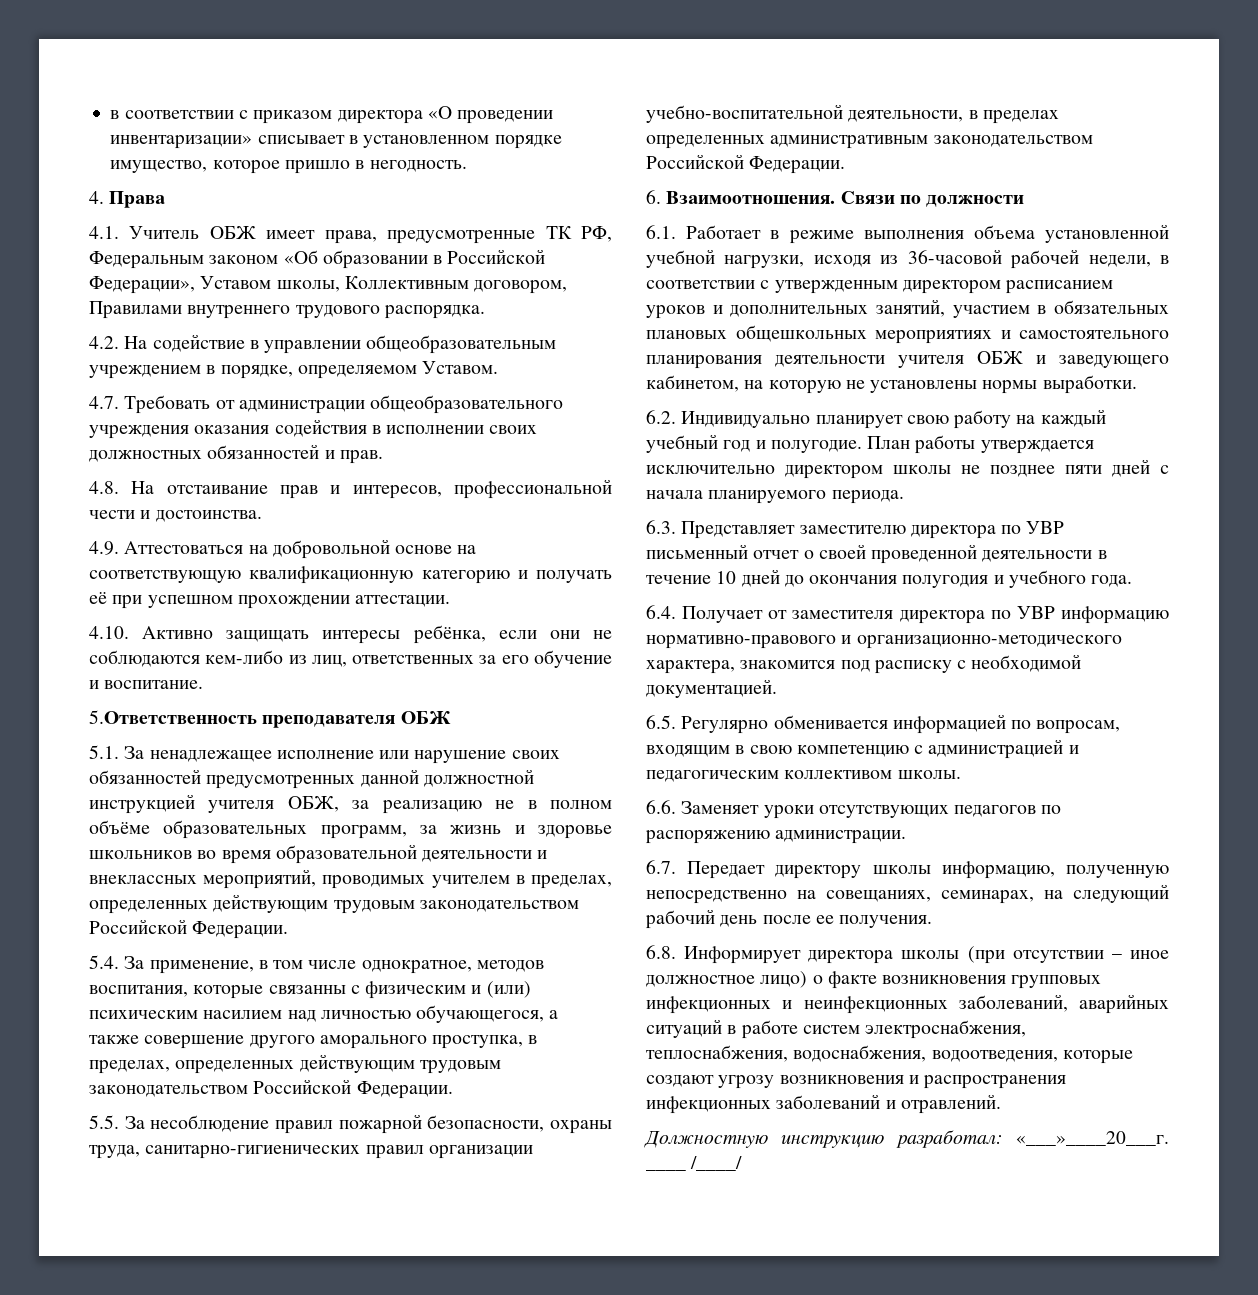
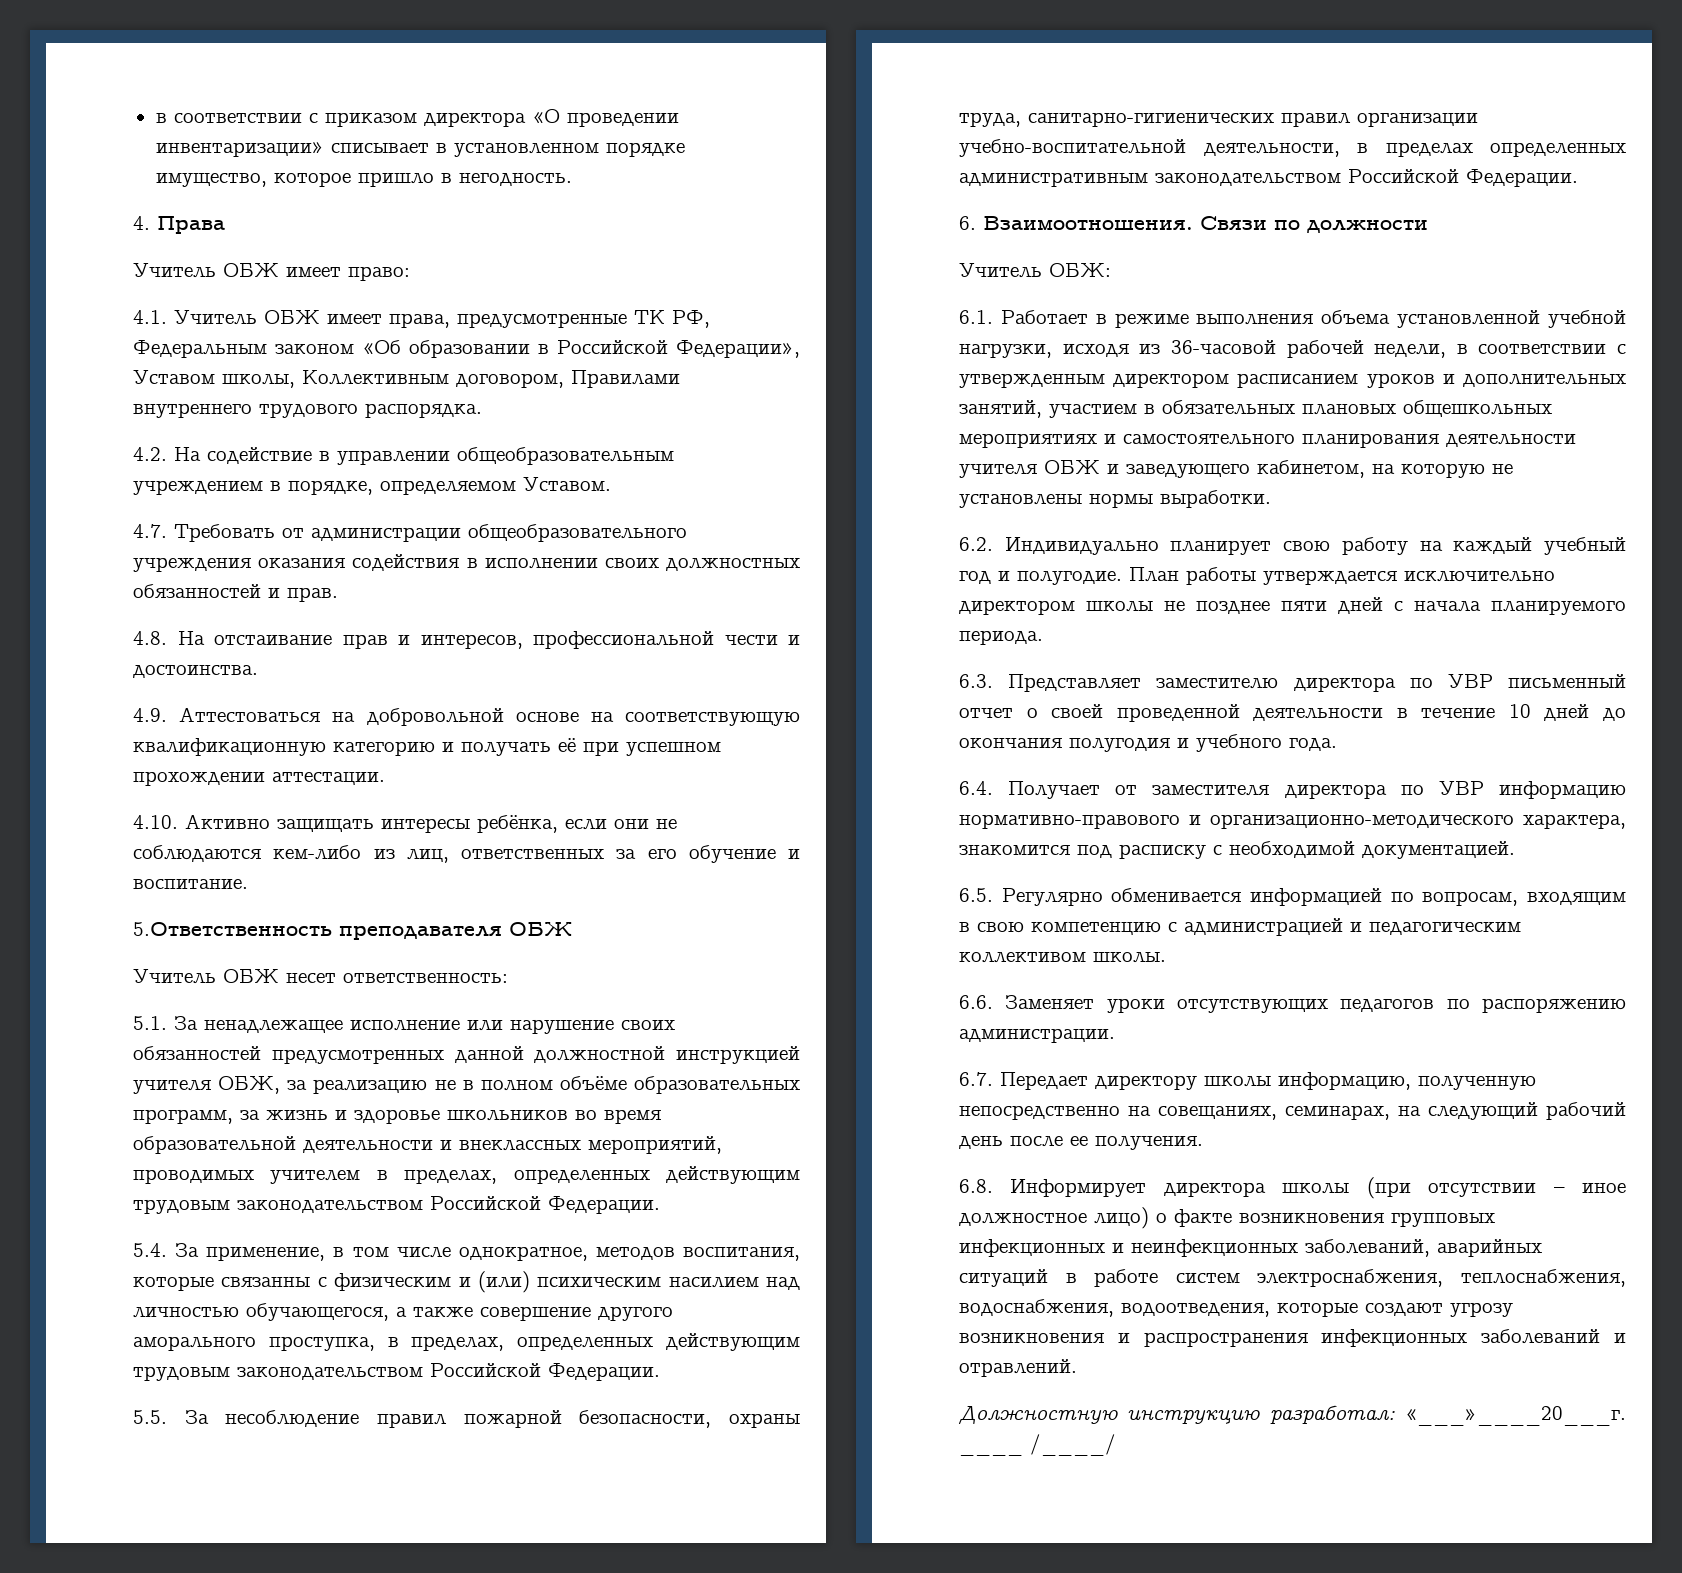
(166, 199) none -> [133,263,410,281] // Учитель ОБЖ имеет право:
(451, 717) none -> [133,969,508,984] // Учитель ОБЖ несет ответственность:
(1025, 201) none -> [959,263,1111,278] // Учитель ОБЖ:

